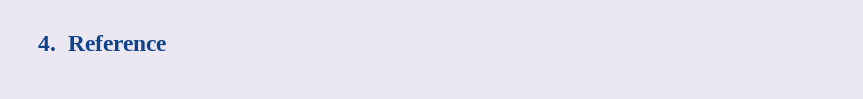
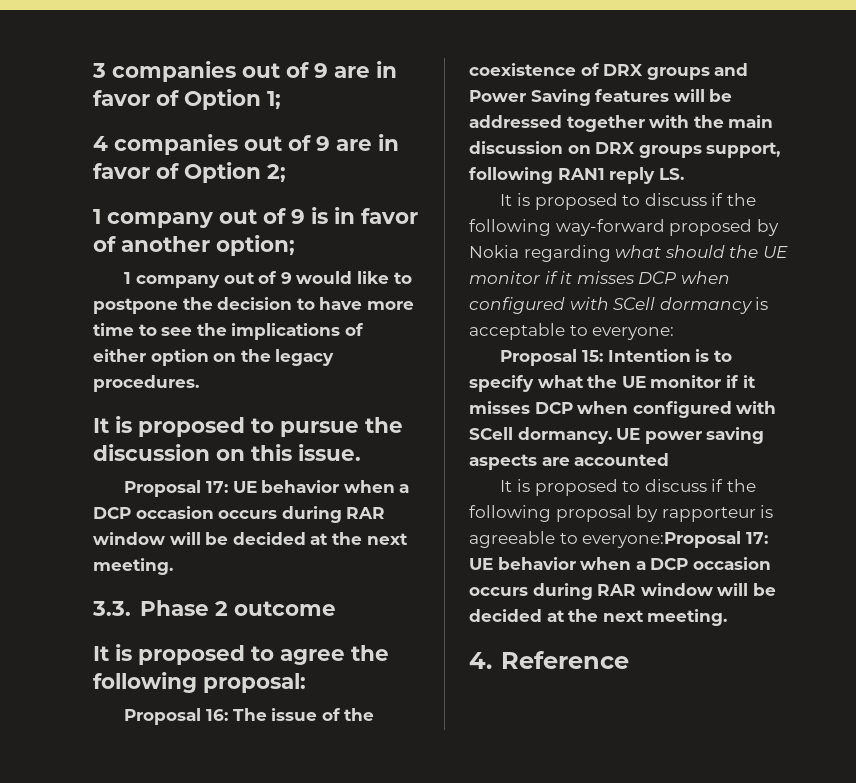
(38, 43) none -> [92,61,397,82] [93,89,281,110] [93,134,399,155] [93,162,286,183] [93,207,418,228] [93,235,295,256] [124,271,412,288] [93,297,414,314] [93,323,364,340] [93,349,335,366] [93,375,199,392] [93,416,403,437] [93,444,361,461] [124,480,410,497] [93,506,386,523] [93,532,408,545] [93,558,173,575] [92,600,336,616] [93,644,389,665] [93,672,306,693] [124,708,375,725] [469,63,749,80] [469,89,733,106] [469,115,774,132] [469,141,781,158] [469,167,684,184] [500,193,756,210] [469,219,779,236] [469,245,788,262] [469,271,730,284] [469,297,769,314] [469,323,675,340] [500,349,732,366] [469,375,756,392] [469,401,777,418] [469,427,765,444] [469,453,670,470] [500,479,756,496] [469,505,774,522] [469,531,768,548] [469,557,771,570] [469,583,776,600] [469,609,728,626] 3 companies out of 9 are in favor of Option 1; // 4 companies out of 9 are in favor of Option 2; // 1 company out of 9 is in favor of another option; // 1 company out of 9 would like to postpone the decision to have more time to see the implications of either option on the legacy procedures. // It is proposed to pursue the discussion on this issue. // Proposal 17: UE behavior when a DCP occasion occurs during RAR window will be decided at the next meeting. // 3.3. Phase 2 outcome // It is proposed to agree the following proposal: // Proposal 16: The issue of the coexistence of DRX groups and Power Saving features will be addressed together with the main discussion on DRX groups support, following RAN1 reply LS. // It is proposed to discuss if the following way-forward proposed by Nokia regarding what should the UE monitor if it misses DCP when configured with SCell dormancy is acceptable to everyone: // Proposal 15: Intention is to specify what the UE monitor if it misses DCP when configured with SCell dormancy. UE power saving aspects are accounted // It is proposed to discuss if the following proposal by rapporteur is agreeable to everyone:Proposal 17: UE behavior when a DCP occasion occurs during RAR window will be decided at the next meeting. //

